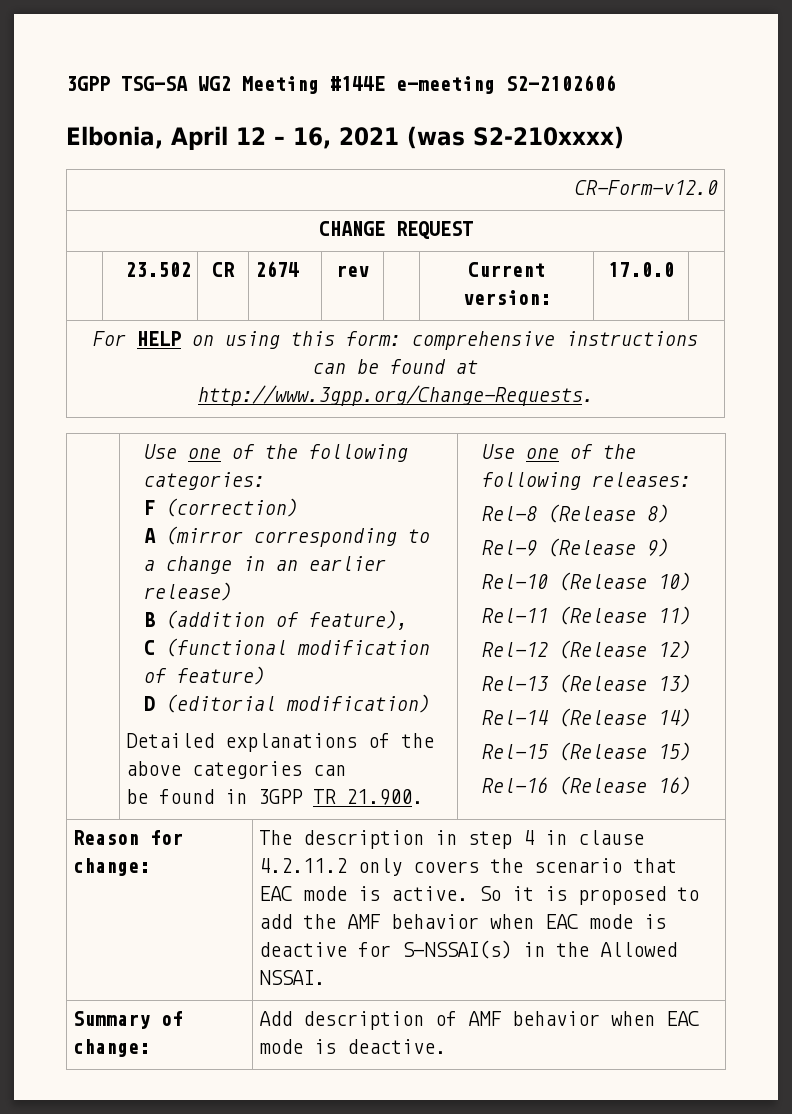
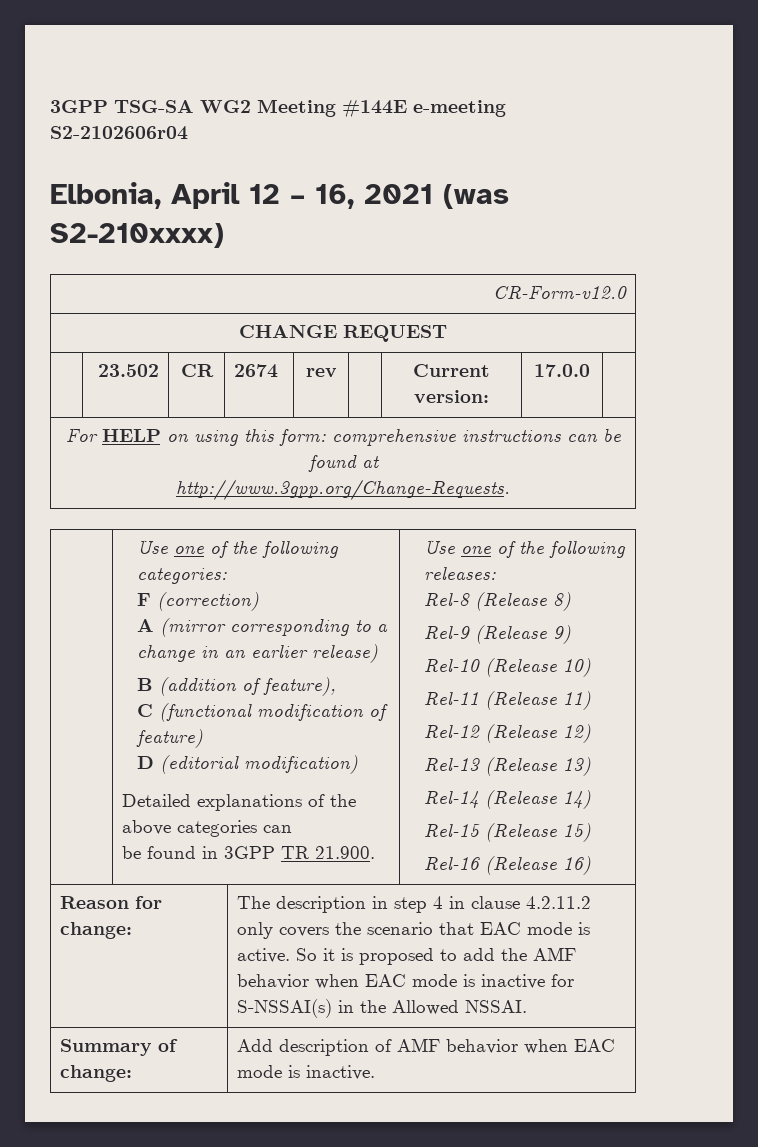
[506,75,616,91] S2-2102606 -> [50,126,188,140] S2-2102606r04
[259,942,348,957] deactive -> [481,974,546,989] inactive
[347,1039,447,1054] deactive. -> [306,1065,376,1080] inactive.

